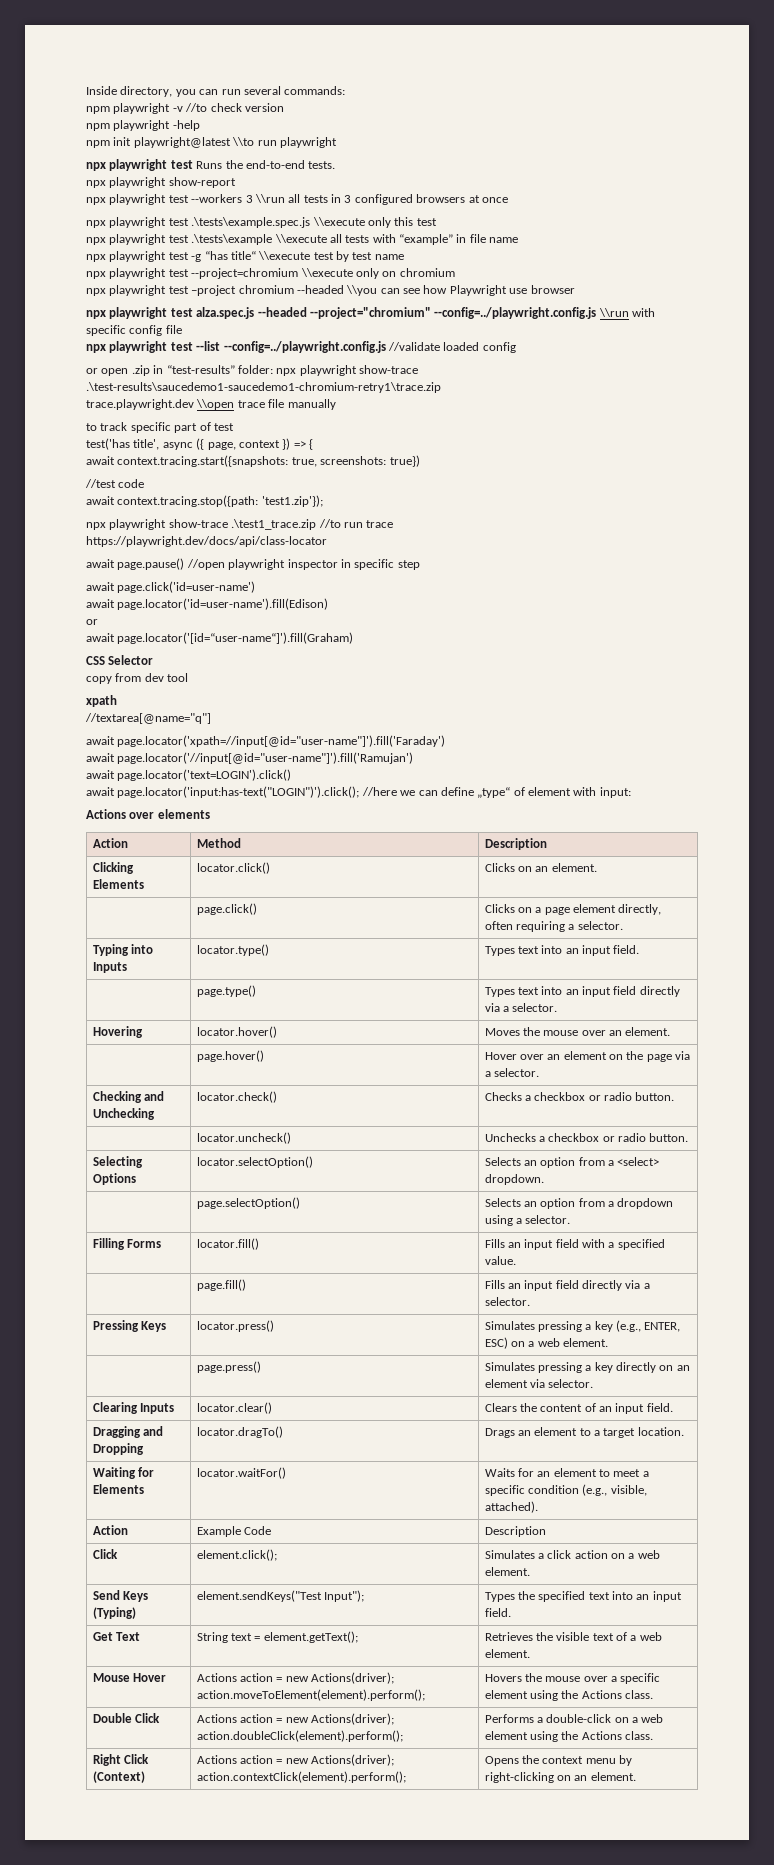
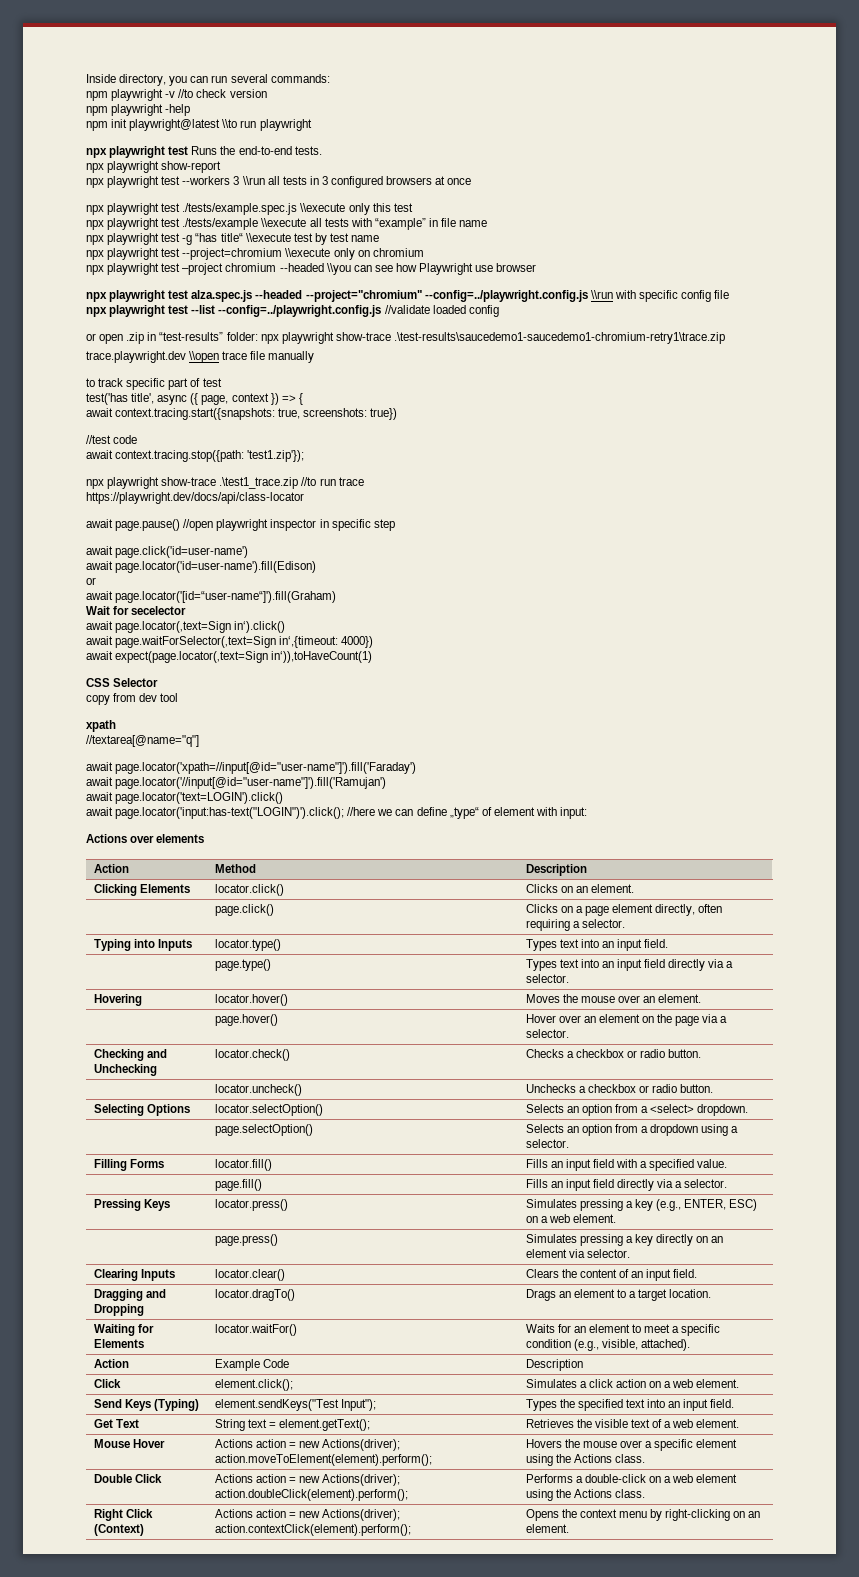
[191,217,311,228] .\tests\example.spec.js -> [182,203,298,215] ./tests/example.spec.js
[191,234,273,245] .\tests\example -> [182,218,259,230] ./tests/example
(354, 638) none -> [86,606,187,615] [86,621,286,633] [86,636,374,648] [86,651,373,663] // Wait for secelector // await page.locator(‚text=Sign in‘).click() // await page.waitForSelector(‚text=Sign in‘,{timeout: 4000}) // await expect(page.locator(‚text=Sign in‘)),toHaveCount(1)

